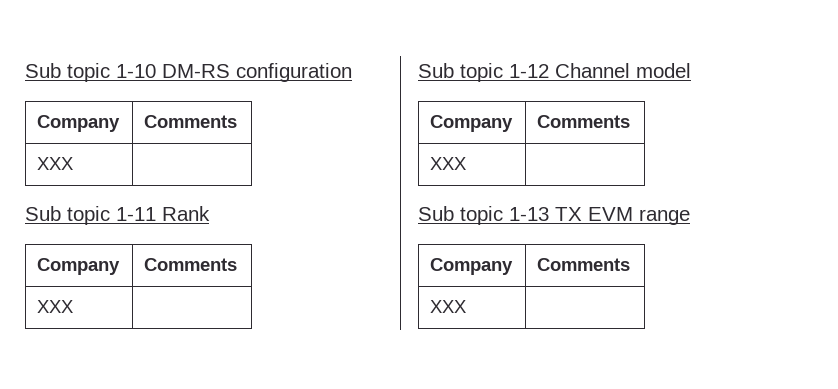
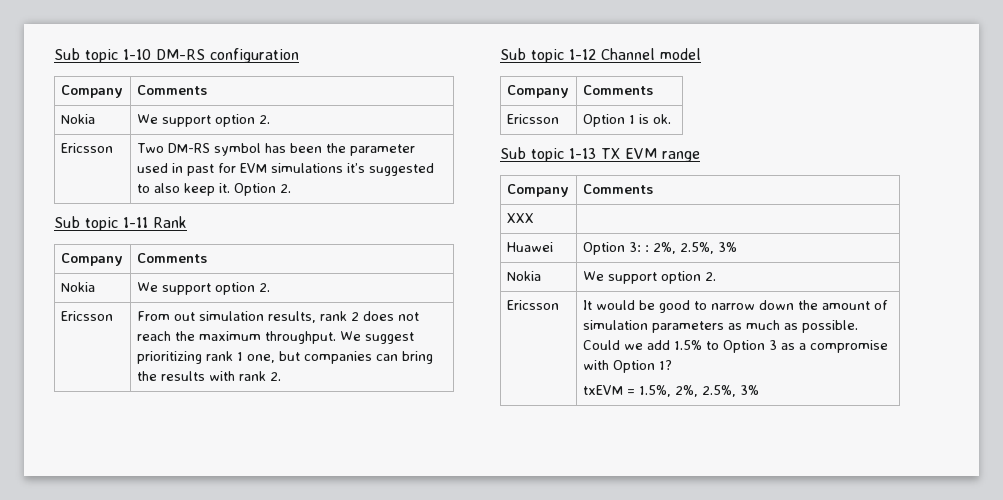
[37,157,74,170] XXX | -> [60,114,95,124] [136,114,270,127] [60,143,113,153] [136,143,415,156] [136,163,434,176] [136,183,291,196] Nokia | We support option 2. // Ericsson | Two DM-RS symbol has been the parameter used in past for EVM simulations it’s suggested to also keep it. Option 2.
[37,300,74,313] XXX | -> [60,282,95,292] [136,282,270,295] [60,311,113,321] [136,311,419,323] [136,331,414,344] [136,351,433,364] [136,371,281,381] Nokia | We support option 2. // Ericsson | From out simulation results, rank 2 does not reach the maximum throughput. We suggest prioritizing rank 1 one, but companies can bring the results with rank 2.
[430,157,467,170] XXX | -> [506,114,559,124] [582,114,671,127] Ericsson | Option 1 is ok.
(467, 306) none -> [506,242,553,252] [582,242,737,255] [506,271,541,281] [582,271,716,284] [506,300,559,310] [582,300,888,313] [582,320,858,333] [582,340,888,353] [582,360,672,373] [582,385,759,397] // Huawei | Option 3: : 2%, 2.5%, 3% // Nokia | We support option 2. // Ericsson | It would be good to narrow down the amount of simulation parameters as much as possible. Could we add 1.5% to Option 3 as a compromise with Option 1? // txEVM = 1.5%, 2%, 2.5%, 3%

